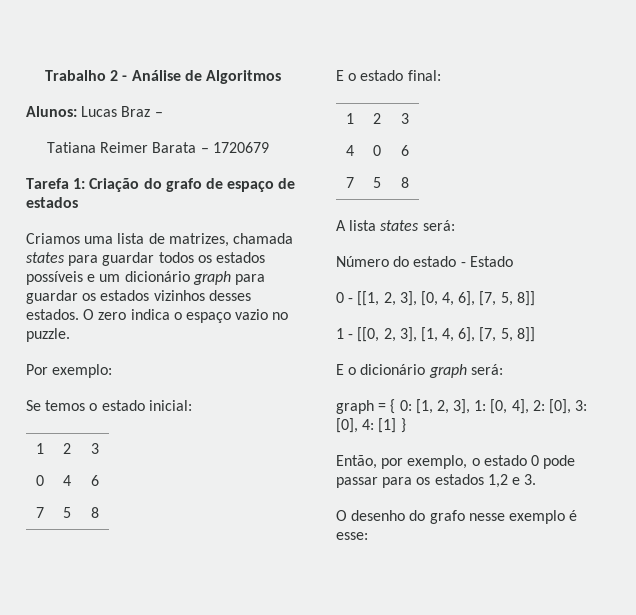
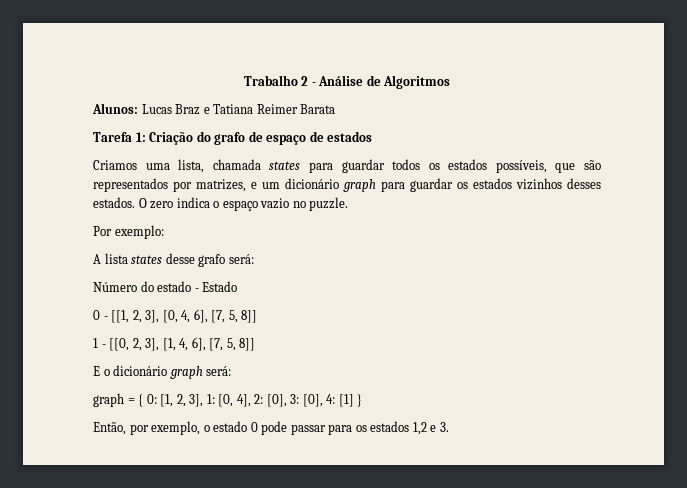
[154,112,163,117] – // -> [203,107,210,114] e
[200,142,269,153] – 1720679 -> (336, 109) none
[117,233,229,247] lista de matrizes, -> [178,159,205,173] lista,
[26,271,83,285] possíveis -> [495,160,601,173] [93,178,246,192] possíveis, que são representados por matrizes,
[26,400,192,411] [36,443,44,454] [63,443,71,454] [90,443,99,454] [36,475,44,486] [63,475,71,486] [90,475,99,486] [36,507,44,518] [63,507,71,518] [90,507,99,518] [336,70,441,81] [346,113,354,124] [373,113,381,124] [400,113,409,124] [346,145,354,156] [373,145,381,156] [400,145,409,156] [346,177,354,188] [373,177,381,188] [400,177,409,188] // Se temos o estado inicial: // 1 | 2 | 3 // 0 | 4 | 6 // 7 | 5 | 8 // E o estado final: // 1 | 2 | 3 // 4 | 0 | 6 // 7 | 5 | 8 -> (164, 232) none
(420, 225) none -> [165,253,226,267] desse grafo
[336,510,578,524] [336,532,368,540] // O desenho do grafo nesse exemplo é esse: -> (449, 427) none

